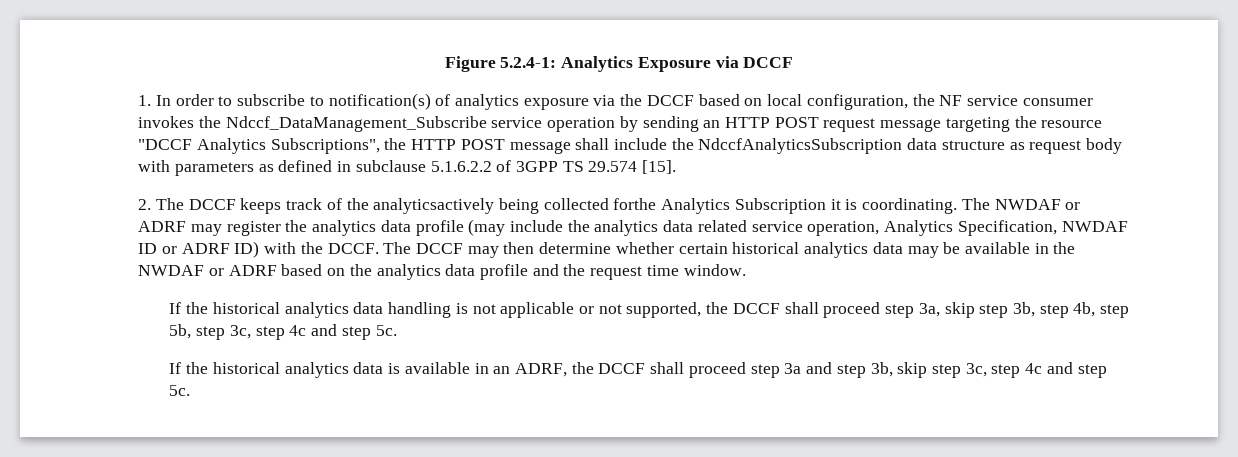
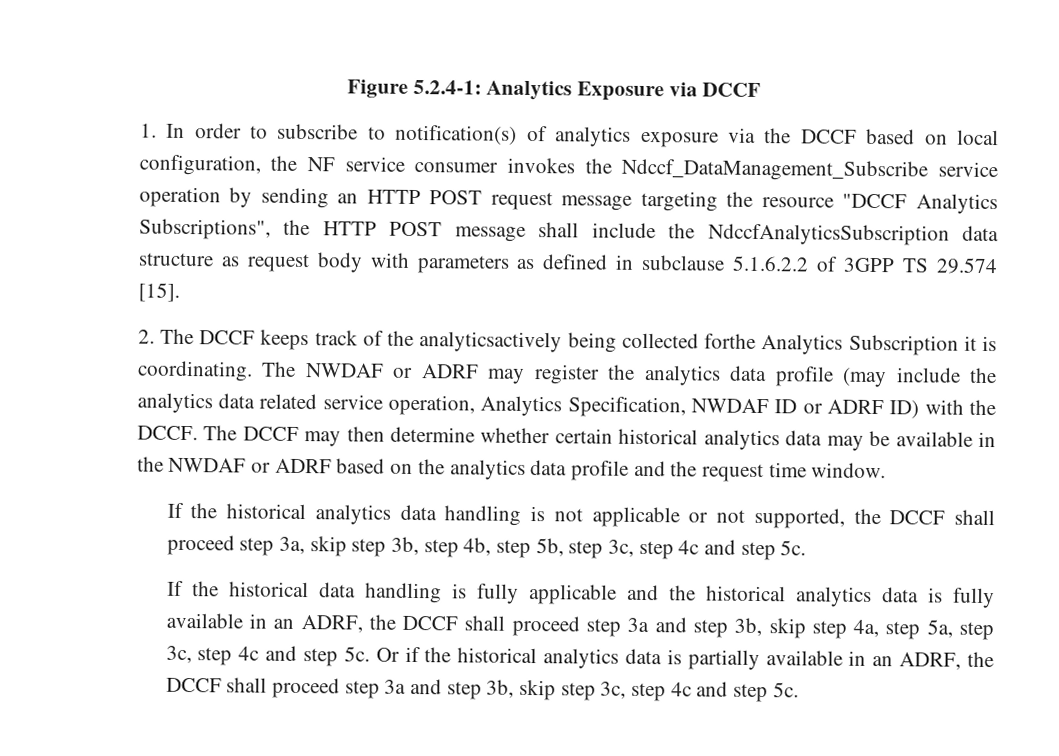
[284,362,401,378] analytics data is -> [318,582,996,609] [165,612,995,641] [165,645,760,671] data handling is fully applicable and the historical analytics data is fully available in an ADRF, the DCCF shall proceed step 3a and step 3b, skip step 4a, step 5a, step 3c, step 4c and step 5c. Or if the historical analytics data is partially

